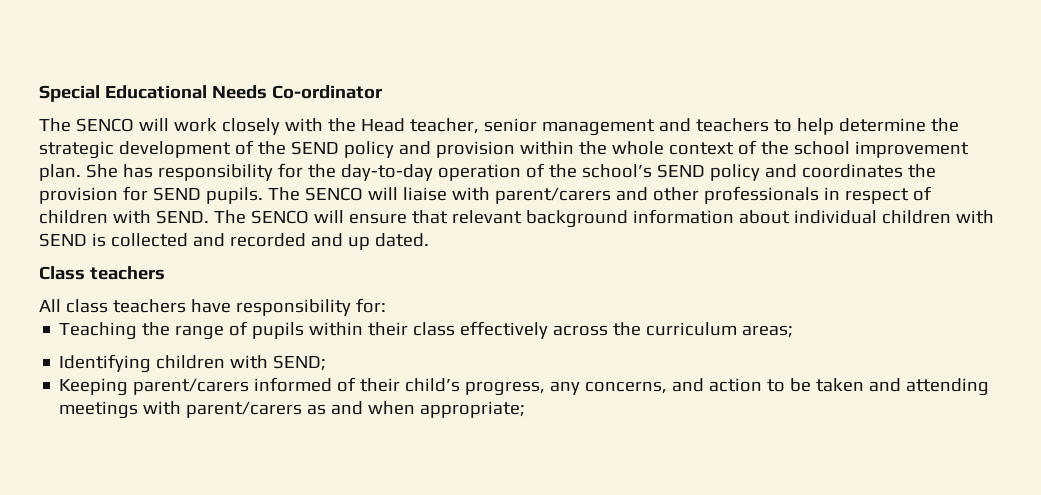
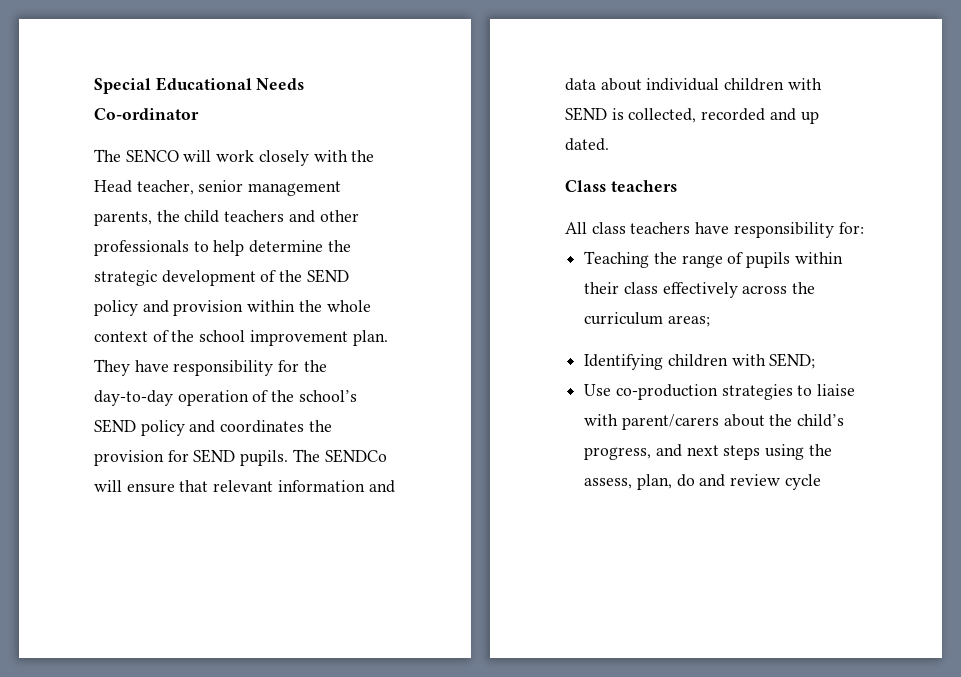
[658,118,769,132] and teachers -> [94,210,359,226] [94,240,189,256] parents, the child teachers and other professionals
[85,164,153,178] She has -> [94,359,169,376] They have
[304,186,932,204] [39,210,309,224] SENCO will liaise with parent/carers and other professionals in respect of children with SEND. The SENCO -> [324,449,387,463] SENDCo
[525,209,734,228] background information -> [277,480,395,493] [565,78,596,91] information and data
[110,233,225,247] collected and -> [628,108,697,123] collected,
[59,377,990,396] [59,401,526,419] Keeping parent/carers informed of their child’s progress, any concerns, and action to be taken and attending meetings with parent/carers as and when appropriate; -> [584,384,856,400] [584,414,845,430] [584,444,832,460] [584,474,821,490] Use co-production strategies to liaise with parent/carers about the child’s progress, and next steps using the assess, plan, do and review cycle

